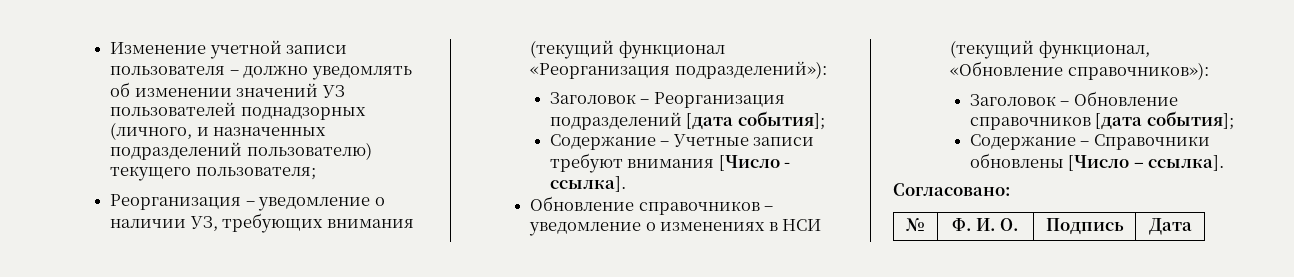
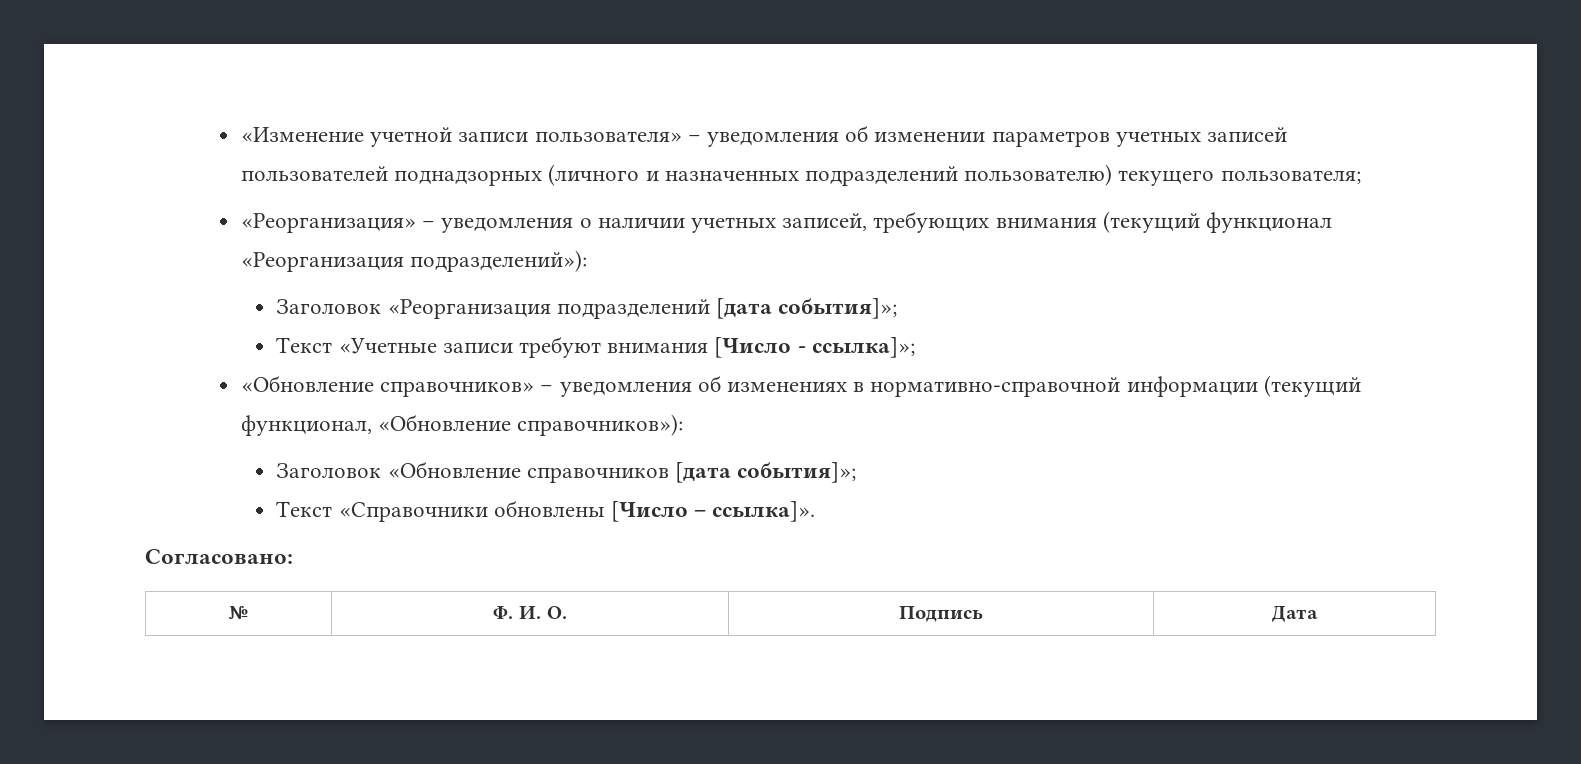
[110,42,207,54] Изменение -> [240,127,364,142] «Изменение
[110,65,412,80] [110,82,345,98] пользователя – должно уведомлять об изменении значений УЗ -> [534,125,1288,147] пользователя» – уведомления об изменении параметров учетных записей
[110,122,193,140] (личного, -> [548,164,640,186] (личного
[110,194,385,211] [110,216,218,231] Реорганизация – уведомление о наличии УЗ, -> [240,213,868,233] «Реорганизация» – уведомления о наличии учетных записей,
[640,92,785,108] [549,111,825,130] [549,134,749,150] – Реорганизация подразделений [дата события]; // Содержание – Учетные -> [387,298,898,319] [276,337,437,354] «Реорганизация подразделений [дата события]»; // Текст «Учетные
[549,176,626,192] [530,196,774,215] [529,219,822,236] ссылка]. // Обновление справочников – уведомление о изменениях в НСИ -> [811,337,915,358] [240,375,1258,397] ссылка]»; // «Обновление справочников» – уведомления об изменениях в нормативно-справочной информации
[1060,91,1178,106] [969,111,1234,130] [969,134,1210,150] – Обновление справочников [дата события]; // Содержание – Справочники -> [387,461,857,483] [276,501,488,522] «Обновление справочников [дата события]»; // Текст «Справочники
[1148,155,1225,171] ссылка]. -> [712,501,816,522] ссылка]».

